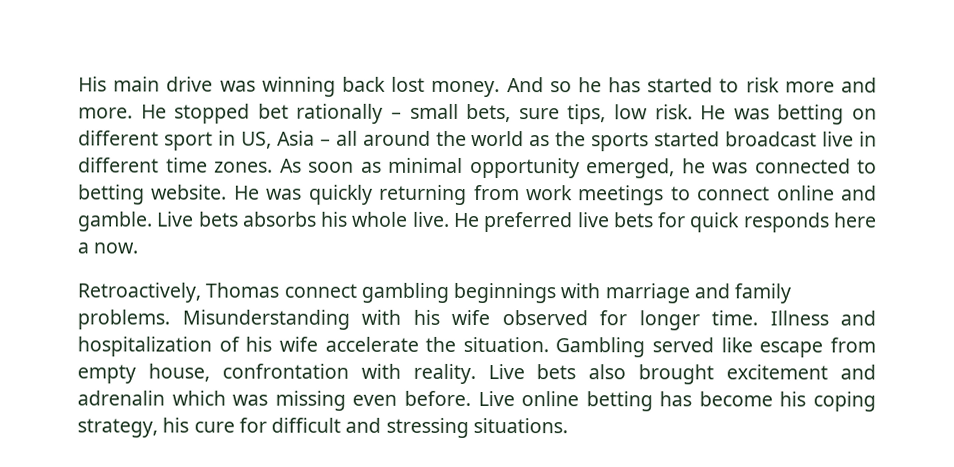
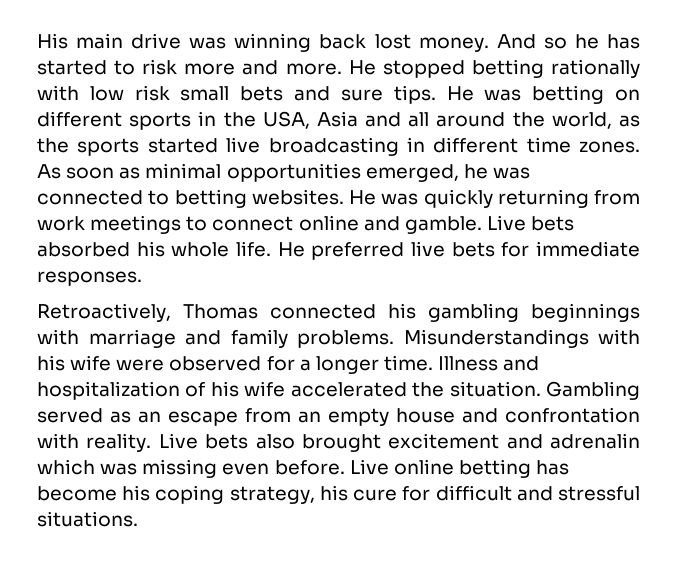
[257,103,693,125] bet rationally – small bets, sure tips, low risk. -> [471,59,641,78] [37,85,436,104] betting rationally with low risk small bets and sure tips.
[163,130,331,151] sport in US, Asia – -> [129,111,402,130] sports in the USA, Asia and
[471,130,525,147] world -> [551,112,612,129] world,
[725,131,855,147] broadcast live -> [226,137,399,156] live broadcasting
[469,157,580,179] opportunity -> [226,163,361,182] opportunities
[151,184,228,200] website. -> [251,189,344,205] websites.
[242,211,317,227] absorbs -> [37,242,130,257] absorbed
[412,211,450,227] live. -> [236,241,271,257] life.
[690,212,878,233] [77,242,139,254] quick responds here a now. -> [536,241,641,257] [37,271,142,286] immediate responses.
[283,283,357,298] connect -> [270,303,416,319] connected his
[181,309,350,330] Misunderstanding -> [403,329,589,348] Misunderstandings
(490, 317) none -> [116,359,165,371] were
(627, 318) none -> [299,359,311,371] a
[324,336,419,352] accelerate -> [290,382,407,397] accelerated
[720,337,876,358] [77,363,210,384] like escape from empty house, -> [110,408,498,426] as an escape from an empty house and
[385,417,469,438] stressing -> [558,486,640,501] stressful

